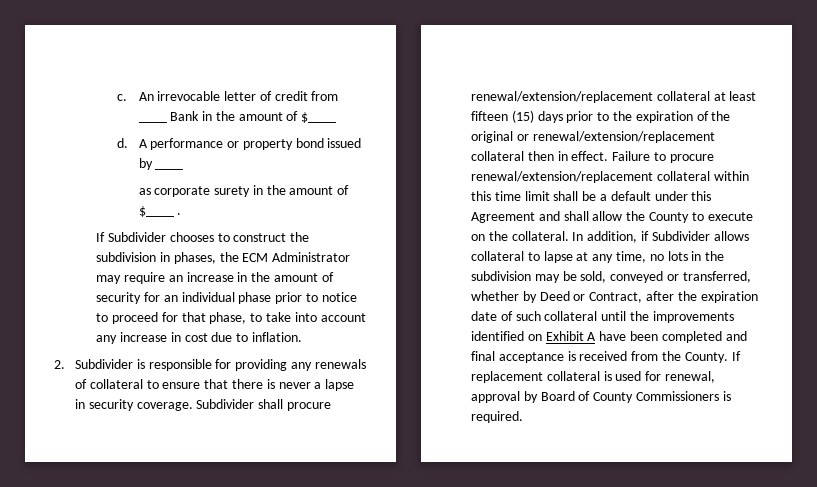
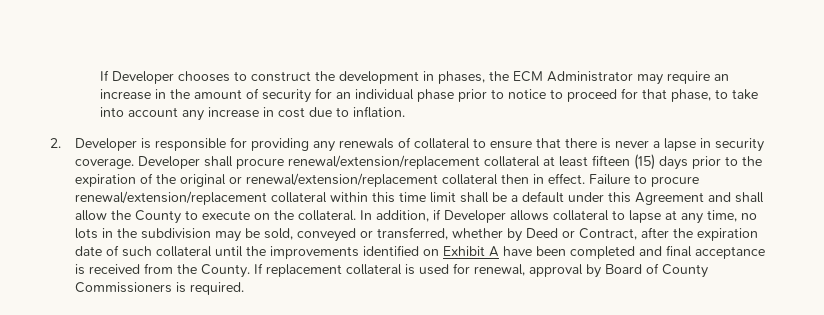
[117,91,339,101] [138,121,167,123] [170,111,337,123] [117,138,362,150] [138,158,184,170] [138,185,350,197] [138,206,182,217] [96,232,167,242] c. An irrevocable letter of credit from ____ Bank in the amount of $____ // d. A performance or property bond issued by ____ // as corporate surety in the amount of $____ . // If Subdivider -> [99,70,174,84] If Developer
[96,252,157,262] subdivision -> [338,71,419,84] development
[75,359,134,369] Subdivider -> [74,138,137,151] Developer
[196,399,255,409] Subdivider -> [137,156,200,169] Developer
[651,231,710,241] Subdivider -> [443,210,506,223] Developer

